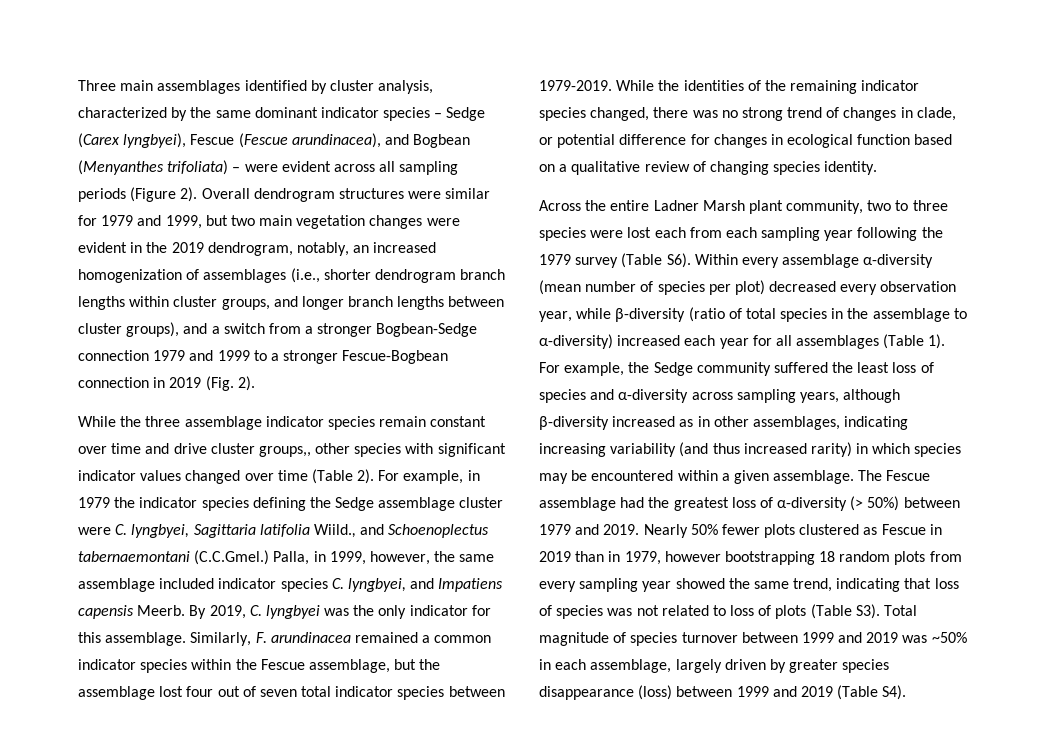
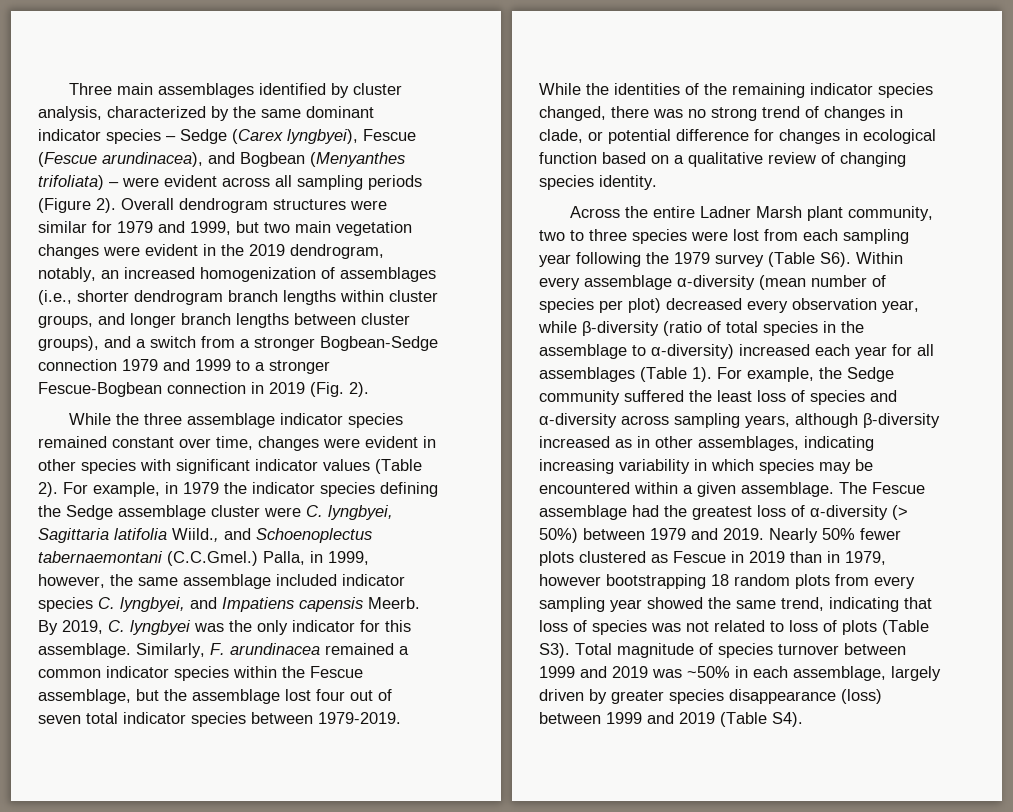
[379,416,427,427] remain -> [38,436,107,448] remained
[111,443,311,457] time and drive cluster groups,, -> [216,436,436,451] time, changes were evident in
[185,470,308,484] changed over time -> (370, 465) none
[654,227,686,238] each -> (759, 235) none
[679,442,852,457] (and thus increased rarity) -> (690, 466) none

